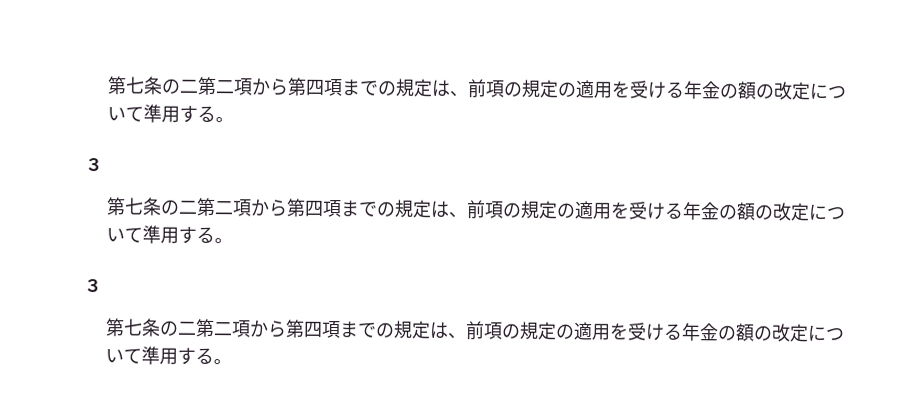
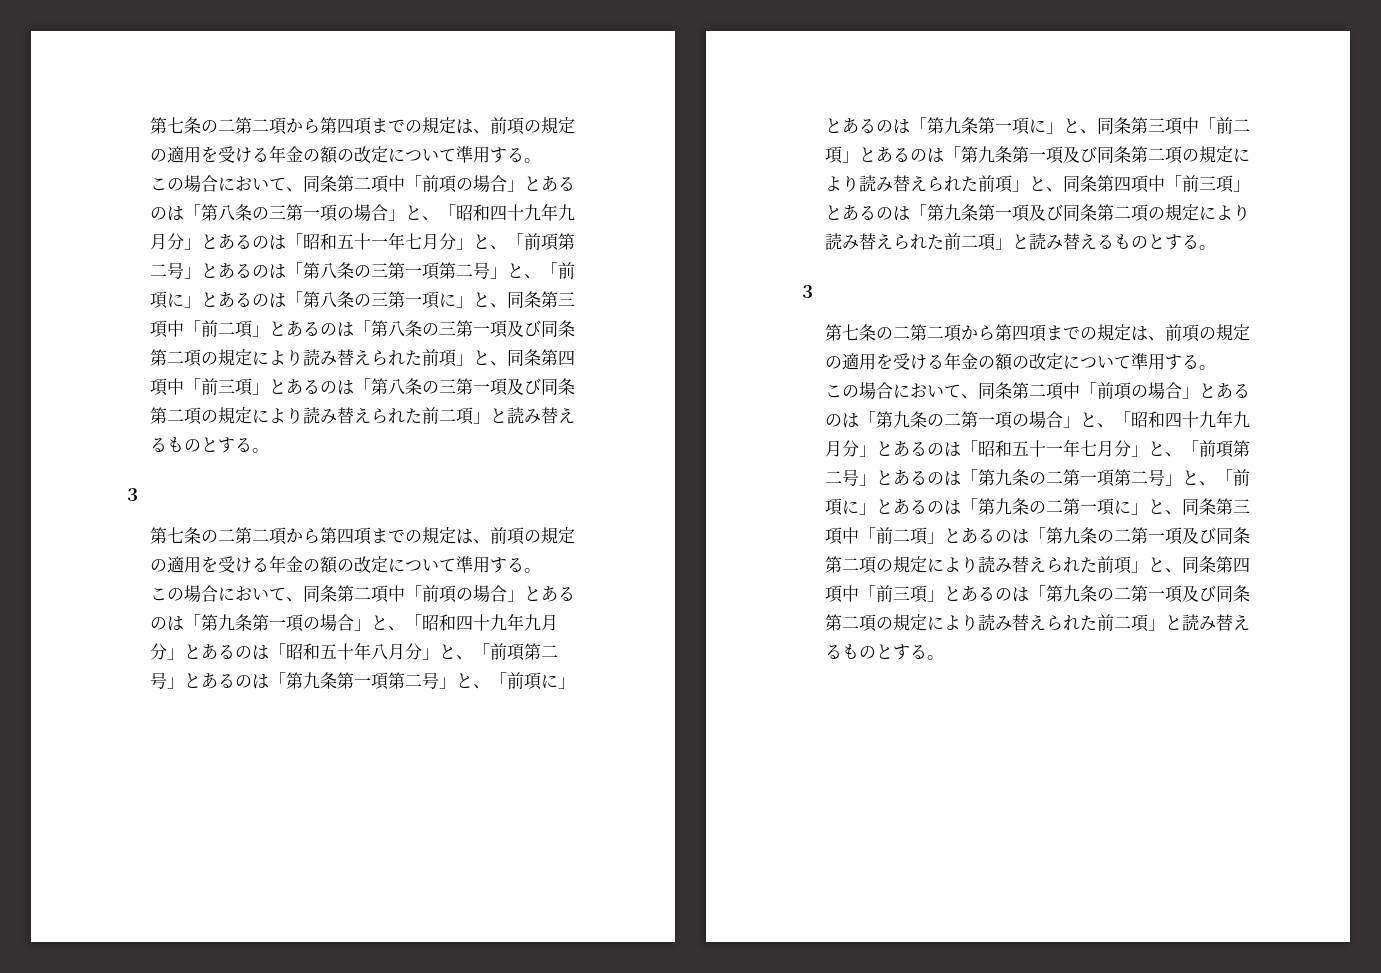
(235, 120) none -> [150,175,576,193] [150,203,576,222] [150,232,576,251] [150,262,576,280] [150,291,576,309] [150,320,576,338] [150,349,576,367] [150,378,576,396] [150,407,576,425] [150,437,270,453] // この場合において、同条第二項中「前項の場合」とあるのは「第八条の三第一項の場合」と、「昭和四十九年九月分」とあるのは「昭和五十一年七月分」と、「前項第二号」とあるのは「第八条の三第一項第二号」と、「前項に」とあるのは「第八条の三第一項に」と、同条第三項中「前二項」とあるのは「第八条の三第一項及び同条第二項の規定により読み替えられた前項」と、同条第四項中「前三項」とあるのは「第八条の三第一項及び同条第二項の規定により読み替えられた前二項」と読み替えるものとする。
(234, 241) none -> [150,585,576,603] [150,613,559,632] [150,642,559,661] [150,672,576,690] [825,117,1251,135] [825,146,1251,164] [825,175,1251,193] [825,204,1251,222] [825,233,1217,251] // この場合において、同条第二項中「前項の場合」とあるのは「第九条第一項の場合」と、「昭和四十九年九月分」とあるのは「昭和五十年八月分」と、「前項第二号」とあるのは「第九条第一項第二号」と、「前項に」とあるのは「第九条第一項に」と、同条第三項中「前二項」とあるのは「第九条第一項及び同条第二項の規定により読み替えられた前項」と、同条第四項中「前三項」とあるのは「第九条第一項及び同条第二項の規定により読み替えられた前二項」と読み替えるものとする。
(233, 362) none -> [825,382,1251,400] [825,410,1251,429] [825,439,1251,458] [825,469,1251,487] [825,498,1251,516] [825,527,1251,545] [825,556,1251,574] [825,585,1251,603] [825,614,1251,632] [825,644,945,660] // この場合において、同条第二項中「前項の場合」とあるのは「第九条の二第一項の場合」と、「昭和四十九年九月分」とあるのは「昭和五十一年七月分」と、「前項第二号」とあるのは「第九条の二第一項第二号」と、「前項に」とあるのは「第九条の二第一項に」と、同条第三項中「前二項」とあるのは「第九条の二第一項及び同条第二項の規定により読み替えられた前項」と、同条第四項中「前三項」とあるのは「第九条の二第一項及び同条第二項の規定により読み替えられた前二項」と読み替えるものとする。

